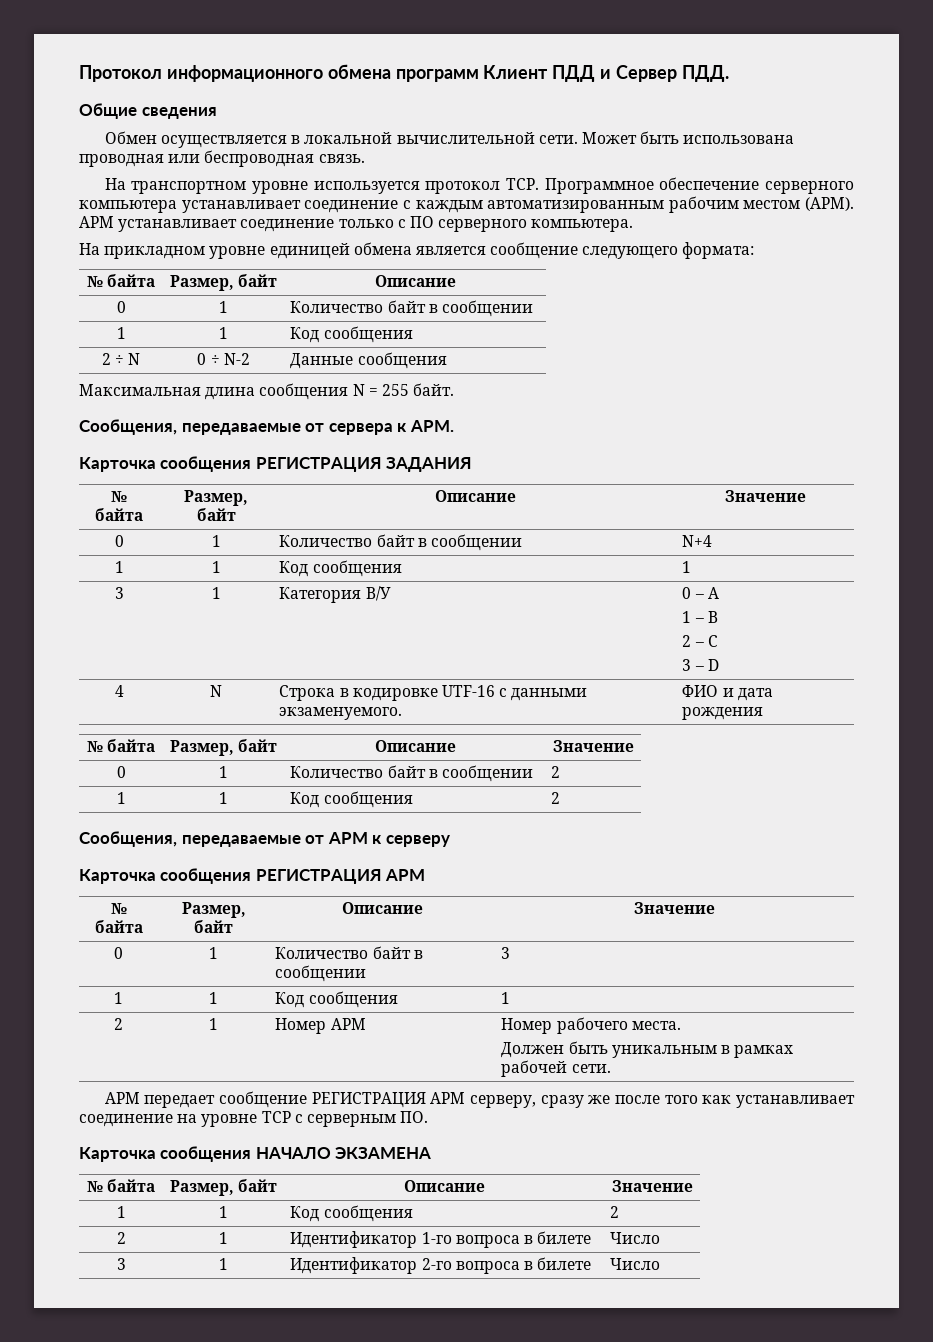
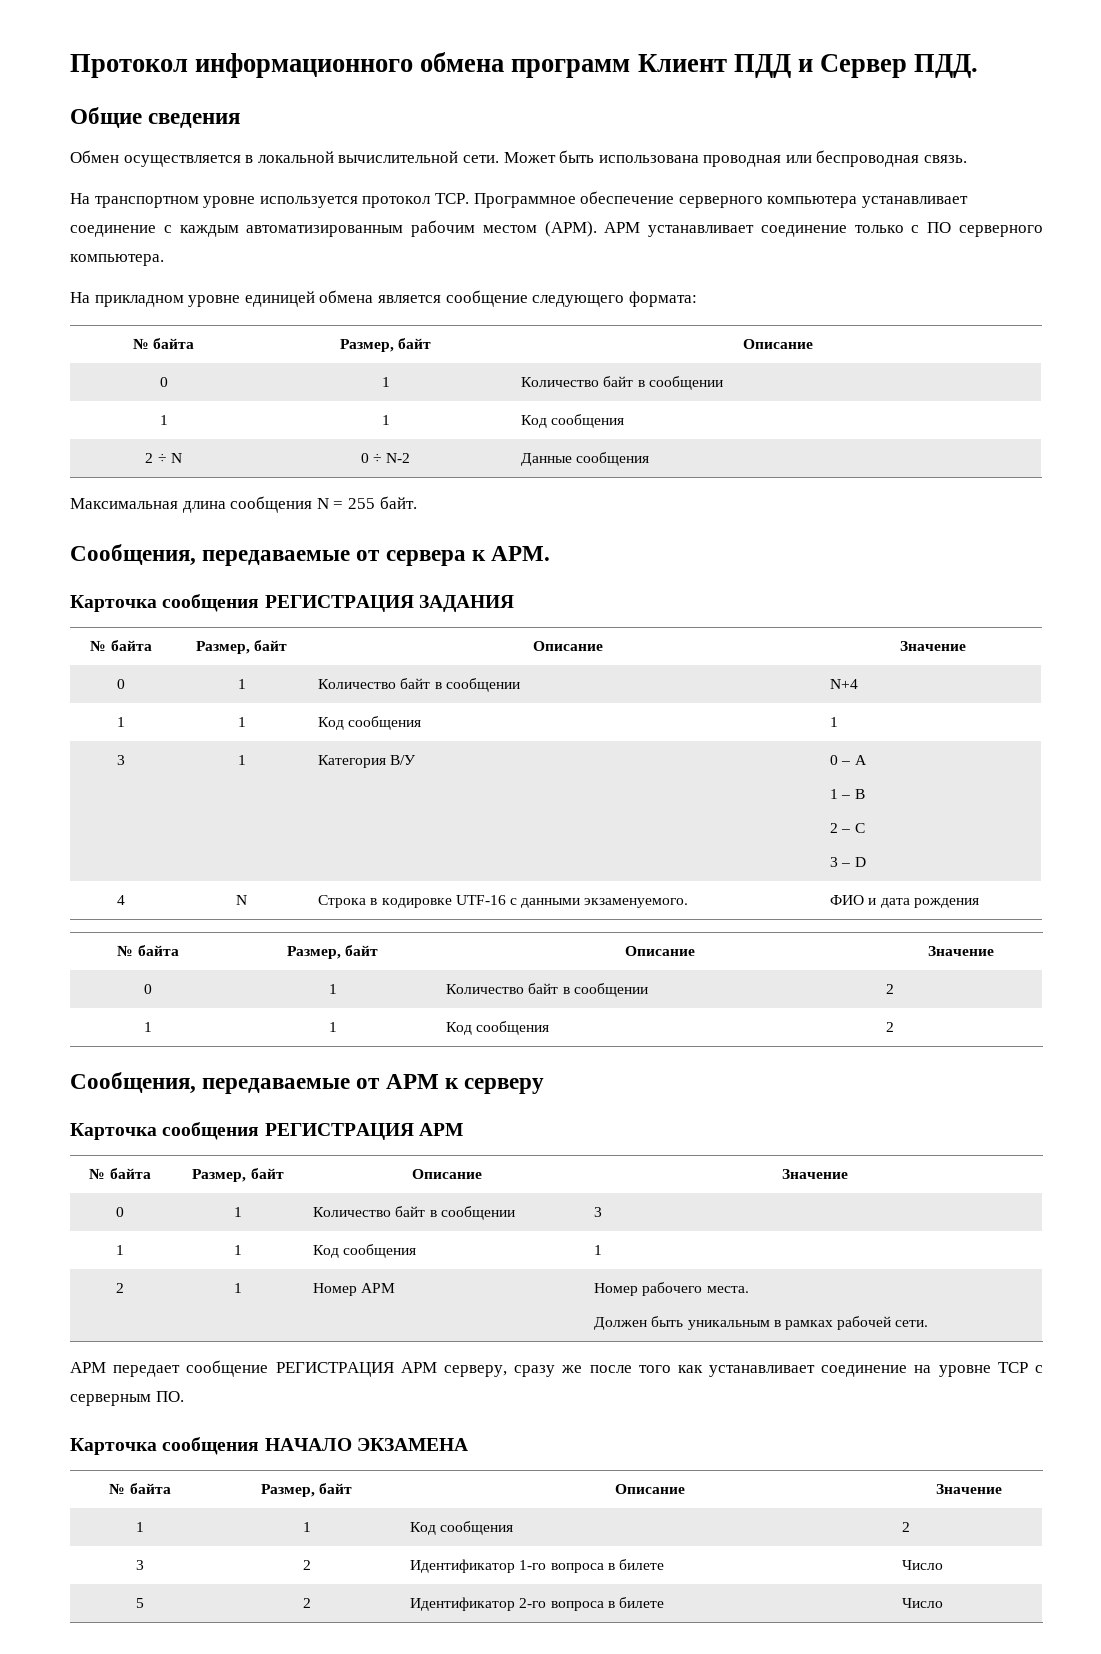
[116,1232,126,1244] [219,1232,228,1244] 2 | 1 -> [136,1560,144,1570] [302,1560,311,1570] 3 | 2
[116,1258,126,1270] [219,1258,228,1270] 3 | 1 -> [136,1598,144,1608] [302,1598,311,1608] 5 | 2

